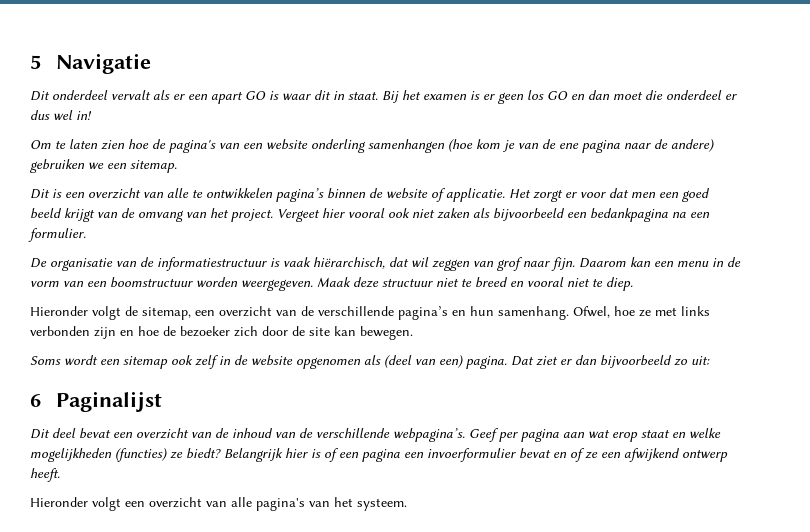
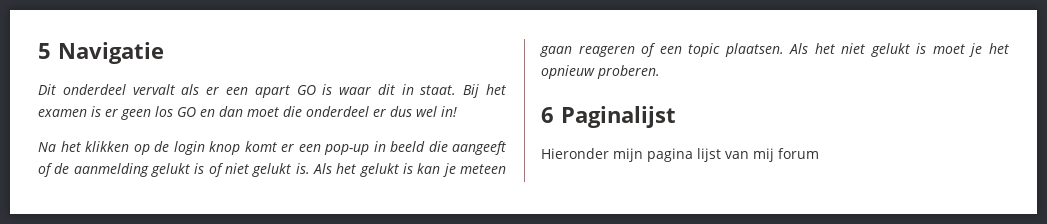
[30,139,715,153] [30,159,177,173] [30,188,710,202] [30,208,710,222] [28,228,86,242] [30,257,741,271] [30,277,633,291] [30,306,710,320] [30,326,413,340] [30,355,710,369] [30,391,162,412] [30,428,721,442] [30,448,728,462] [30,468,60,482] [30,497,407,511] Om te laten zien hoe de pagina's van een website onderling samenhangen (hoe kom je van de ene pagina naar de andere) gebruiken we een sitemap. // Dit is een overzicht van alle te ontwikkelen pagina’s binnen de website of applicatie. Het zorgt er voor dat men een goed beeld krijgt van de omvang van het project. Vergeet hier vooral ook niet zaken als bijvoorbeeld een bedankpagina na een formulier. // De organisatie van de informatiestructuur is vaak hiërarchisch, dat wil zeggen van grof naar fijn. Daarom kan een menu in de vorm van een boomstructuur worden weergegeven. Maak deze structuur niet te breed en vooral niet te diep. // Hieronder volgt de sitemap, een overzicht van de verschillende pagina’s en hun samenhang. Ofwel, hoe ze met links verbonden zijn en hoe de bezoeker zich door de site kan bewegen. // Soms wordt een sitemap ook zelf in de website opgenomen als (deel van een) pagina. Dat ziet er dan bijvoorbeeld zo uit: // 6 Paginalijst // Dit deel bevat een overzicht van de inhoud van de verschillende webpagina’s. Geef per pagina aan wat erop staat en welke mogelijkheden (functies) ze biedt? Belangrijk hier is of een pagina een invoerformulier bevat en of ze een afwijkend ontwerp heeft. // Hieronder volgt een overzicht van alle pagina's van het systeem. -> [38,141,506,155] [38,163,506,177] [540,43,1010,57] [541,65,660,79] [541,106,677,128] [541,148,819,162] Na het klikken op de login knop komt er een pop-up in beeld die aangeeft of de aanmelding gelukt is of niet gelukt is. Als het gelukt is kan je meteen gaan reageren of een topic plaatsen. Als het niet gelukt is moet je het opnieuw proberen. // 6 Paginalijst // Hieronder mijn pagina lijst van mij forum

